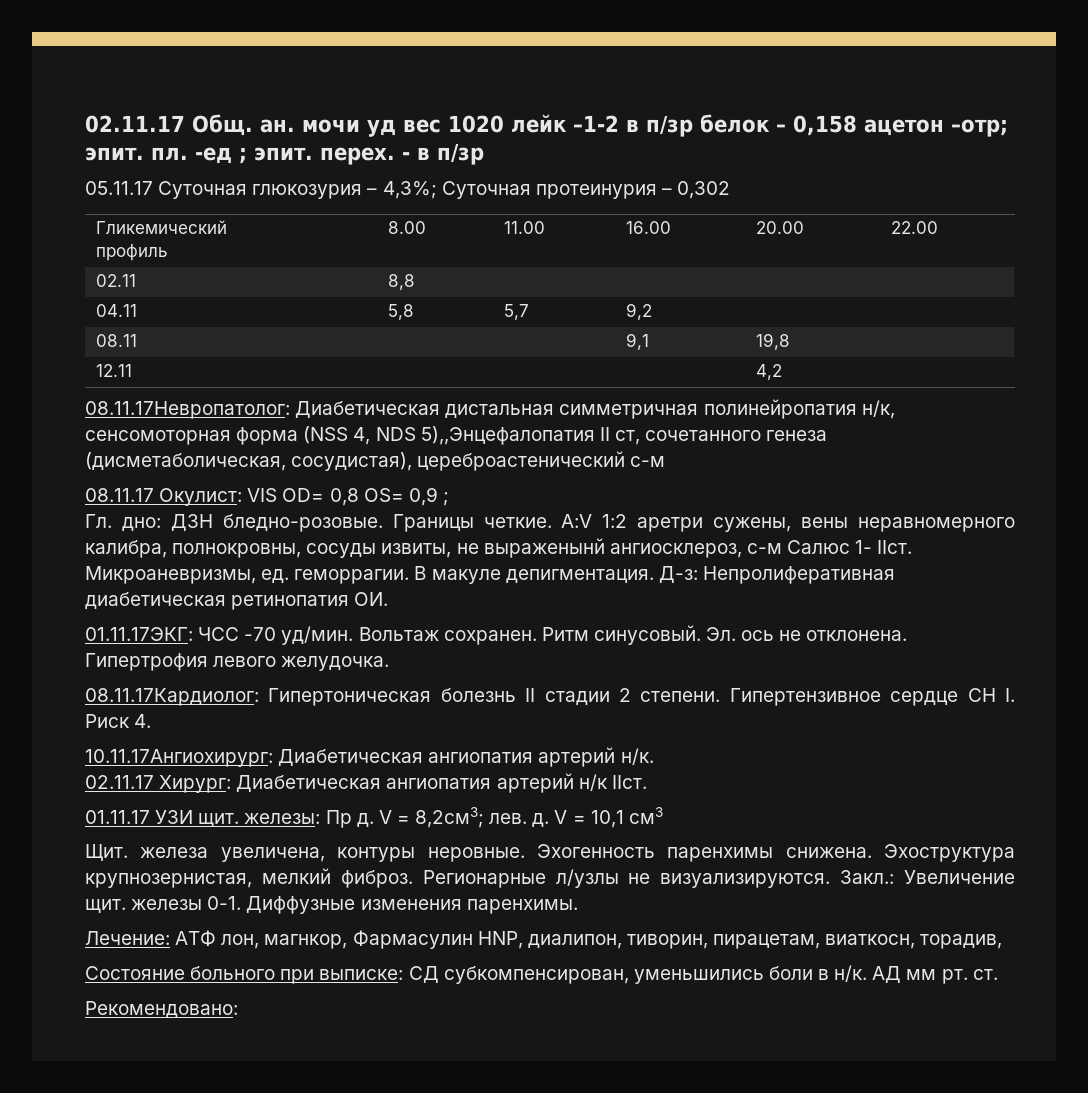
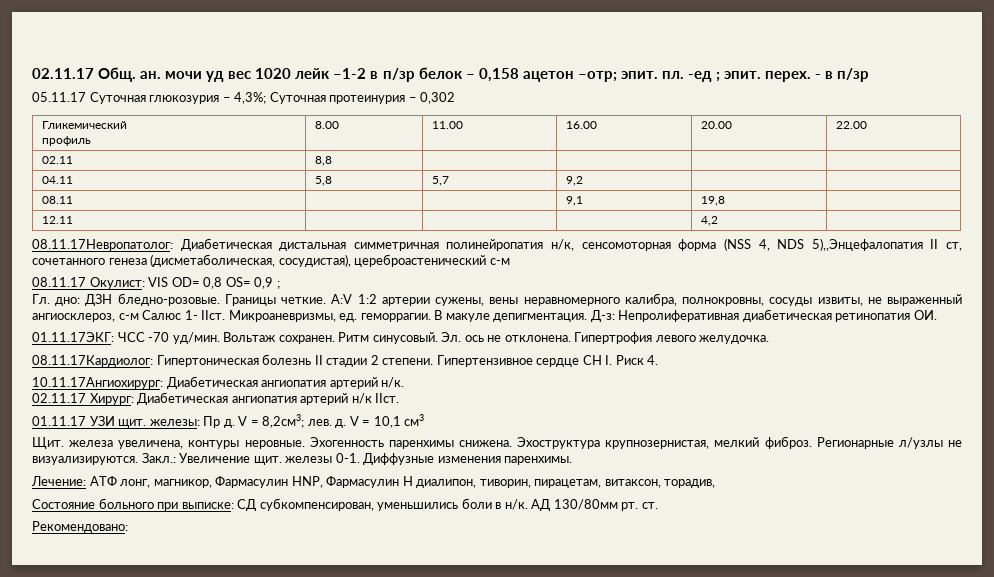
[637,517,704,532] аретри -> [381,297,430,306] артерии
[483,538,605,558] выраженынй -> [887,294,963,306] выраженный
[221,930,523,949] лон, магнкор, Фармасулин НNP, -> [120,476,413,488] лонг, магникор, Фармасулин НNP, Фармасулин Н
[825,934,916,949] виаткосн, -> [604,479,661,488] витаксон,
[906,969,937,980] мм -> [553,499,618,510] 130/80мм

